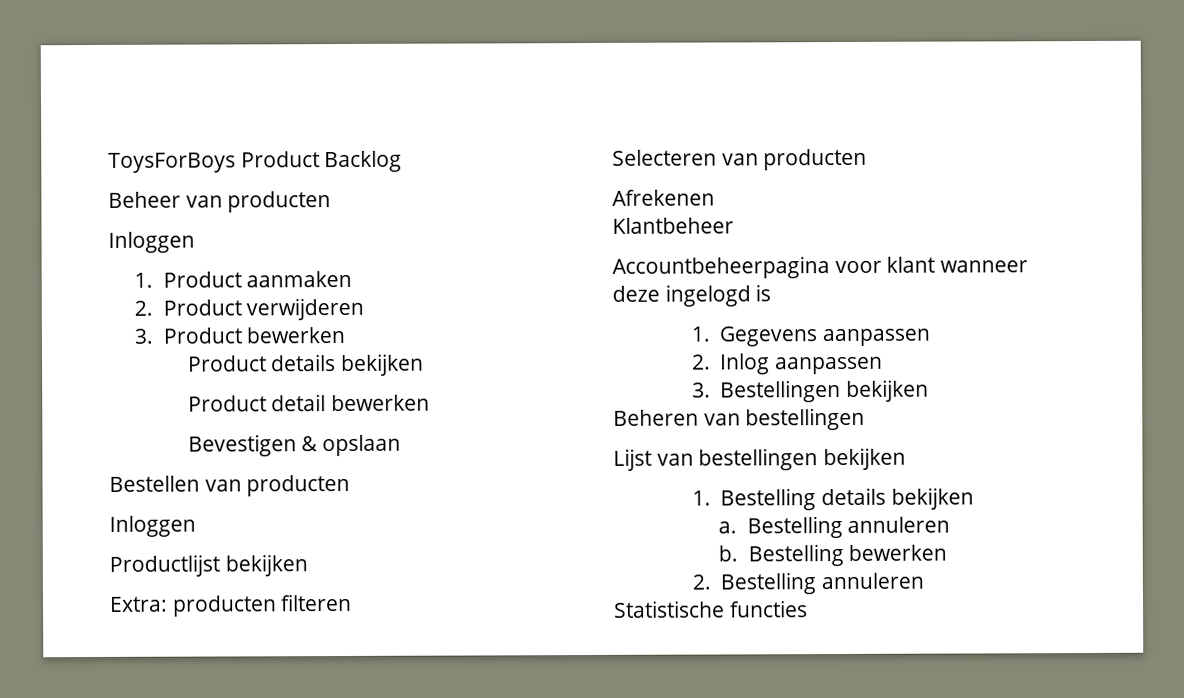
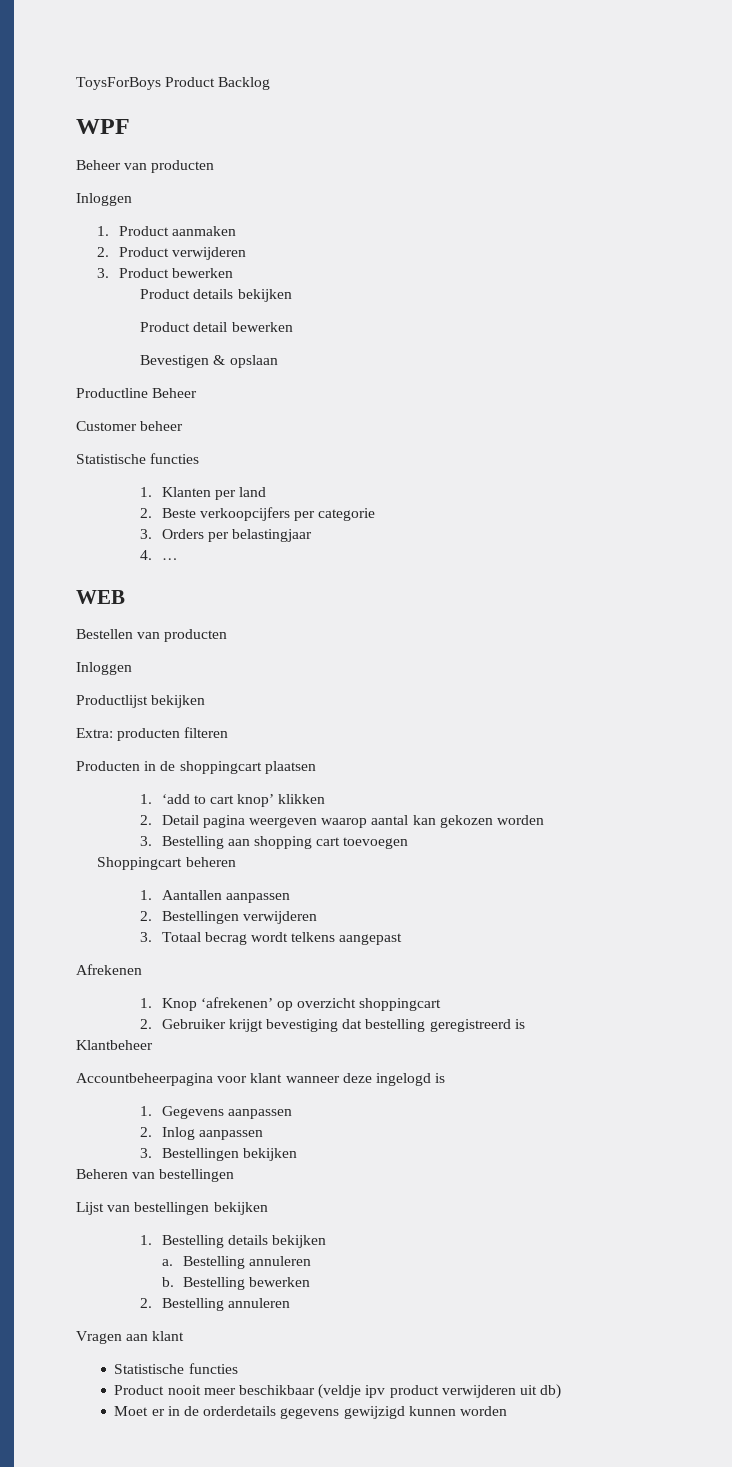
(403, 161) none -> [76,119,130,134] // WPF
(402, 445) none -> [76,388,198,398] [76,421,184,431] [76,453,200,464] [140,487,267,500] [140,507,376,521] [140,529,313,542] [140,550,178,560] [76,590,125,604] // Productline Beheer // Customer beheer // Statistische functies // 1. Klanten per land // 2. Beste verkoopcijfers per categorie // 3. Orders per belastingjaar // 4. … // WEB
[612,148,868,171] [612,189,715,206] Selecteren van producten // Afrekenen -> [76,761,316,774] [140,794,326,807] [140,815,545,828] [140,836,409,849] [97,857,236,870] [140,890,290,903] [140,911,317,924] [140,932,403,945] [76,964,142,975] [140,997,442,1011] [140,1019,525,1032] Producten in de shoppingcart plaatsen // 1. ‘add to cart knop’ klikken // 2. Detail pagina weergeven waarop aantal kan gekozen worden // 3. Bestelling aan shopping cart toevoegen // Shoppingcart beheren // 1. Aantallen aanpassen // 2. Bestellingen verwijderen // 3. Totaal becrag wordt telkens aangepast // Afrekenen // 1. Knop ‘afrekenen’ op overzicht shoppingcart // 2. Gebruiker krijgt bevestiging dat bestelling geregistreerd is
[614,600,808,618] // Statistische functies -> [76,1331,185,1344] [114,1363,238,1374] [114,1384,562,1399] [114,1406,507,1419] // Vragen aan klant // Statistische functies // Product nooit meer beschikbaar (veldje ipv product verwijderen uit db) // Moet er in de orderdetails gegevens gewijzigd kunnen worden

